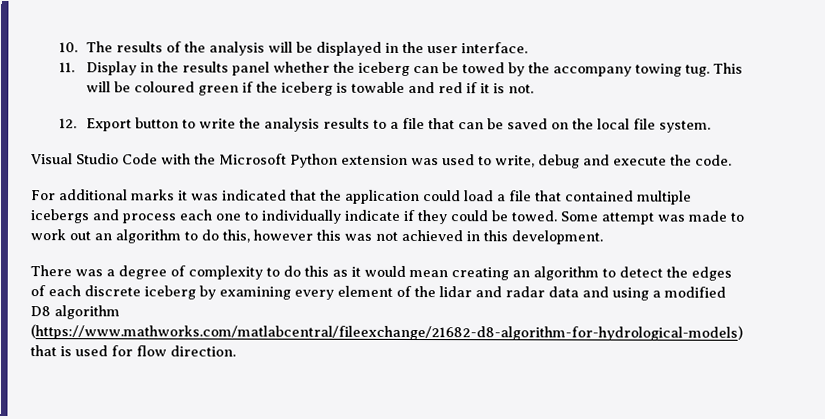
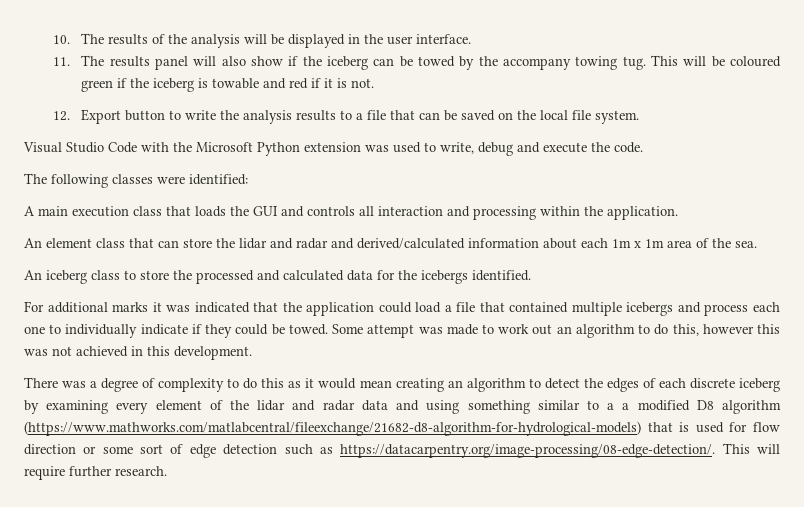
[86,61,331,76] Display in the results panel whether -> [81,55,299,70] The results panel will also show if
(732, 160) none -> [24,173,248,188] [24,206,678,220] [24,238,757,249] [24,270,531,284] // The following classes were identified: // A main execution class that loads the GUI and controls all interaction and processing within the application. // An element class that can store the lidar and radar and derived/calculated information about each 1m x 1m area of the sea. // An iceberg class to store the processed and calculated data for the icebergs identified.
(649, 294) none -> [467,400,615,414] something similar to a
[170,345,236,357] direction. -> [24,443,780,458] [24,466,167,480] direction or some sort of edge detection such as https://datacarpentry.org/image-processing/08-edge-detection/. This will require further research.

